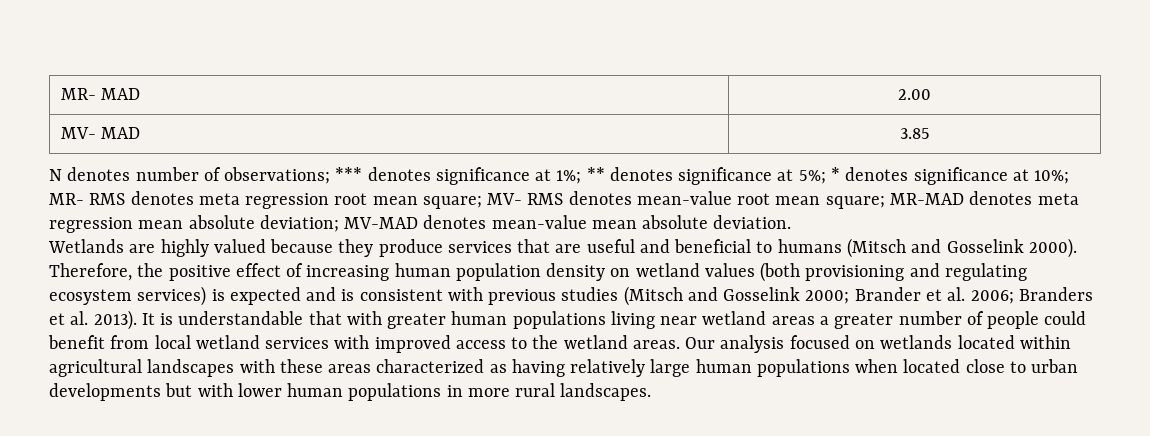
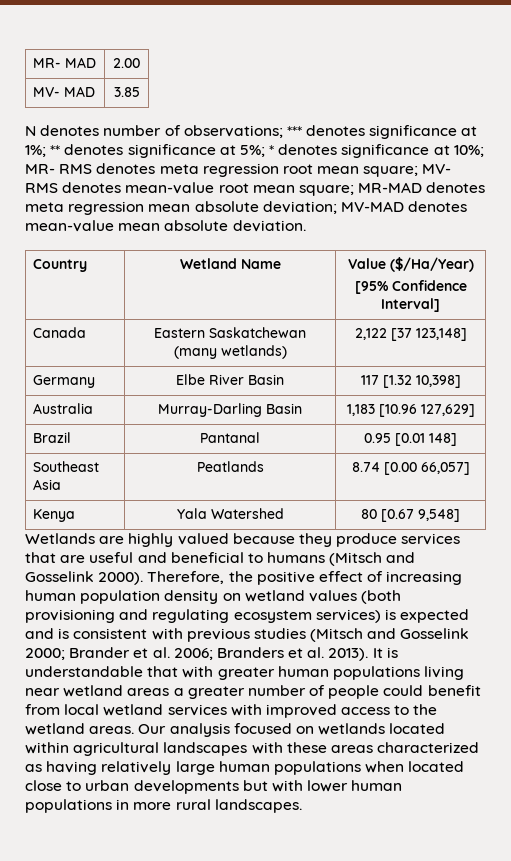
(792, 222) none -> [32,259,87,272] [179,258,281,269] [347,257,474,272] [354,280,467,294] [381,298,440,312] [32,327,86,338] [154,327,306,338] [173,345,287,359] [354,328,467,341] [32,375,95,388] [176,374,284,385] [360,375,461,388] [32,403,93,414] [158,403,302,417] [346,404,475,417] [32,432,71,443] [200,432,260,443] [364,433,457,446] [32,461,99,472] [32,479,61,490] [196,461,264,472] [351,462,470,475] [32,509,75,522] [176,508,284,519] [361,509,460,522] // Country | Wetland Name | Value ($/Ha/Year) // [95% Confidence Interval] // Canada | Eastern Saskatchewan (many wetlands) | 2,122 [37 123,148] // Germany | Elbe River Basin | 117 [1.32 10,398] // Australia | Murray-Darling Basin | 1,183 [10.96 127,629] // Brazil | Pantanal | 0.95 [0.01 148] // Southeast Asia | Peatlands | 8.74 [0.00 66,057] // Kenya | Yala Watershed | 80 [0.67 9,548]

